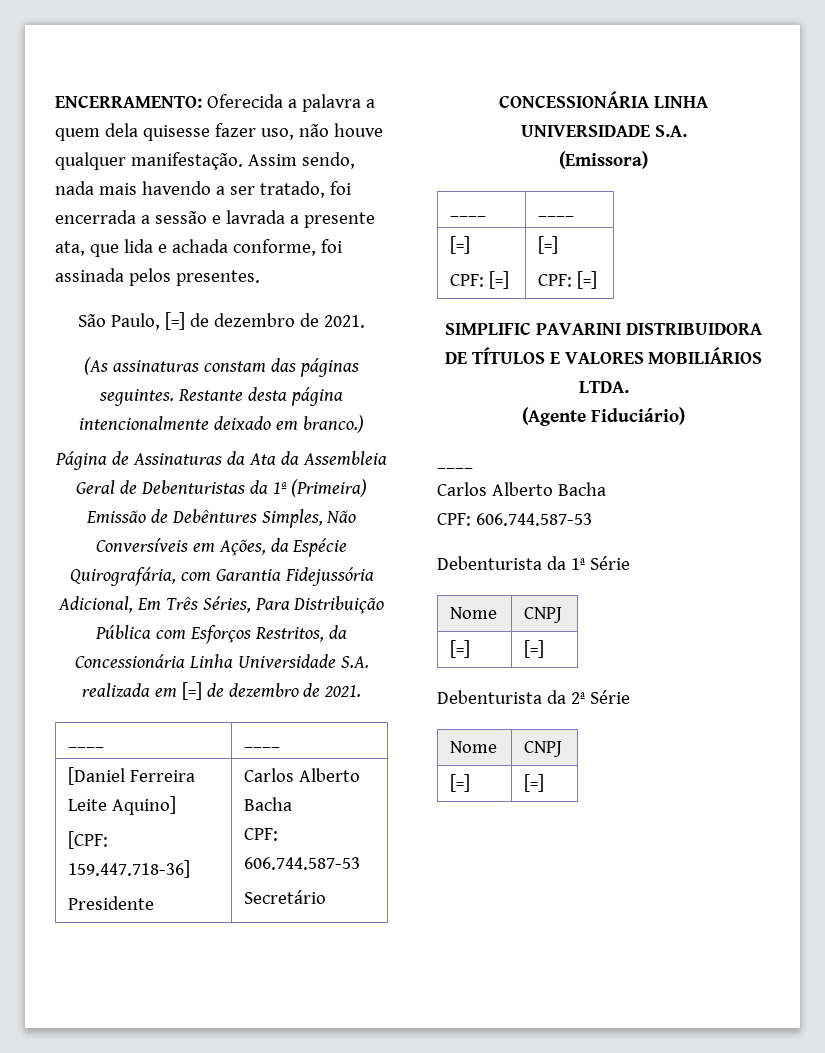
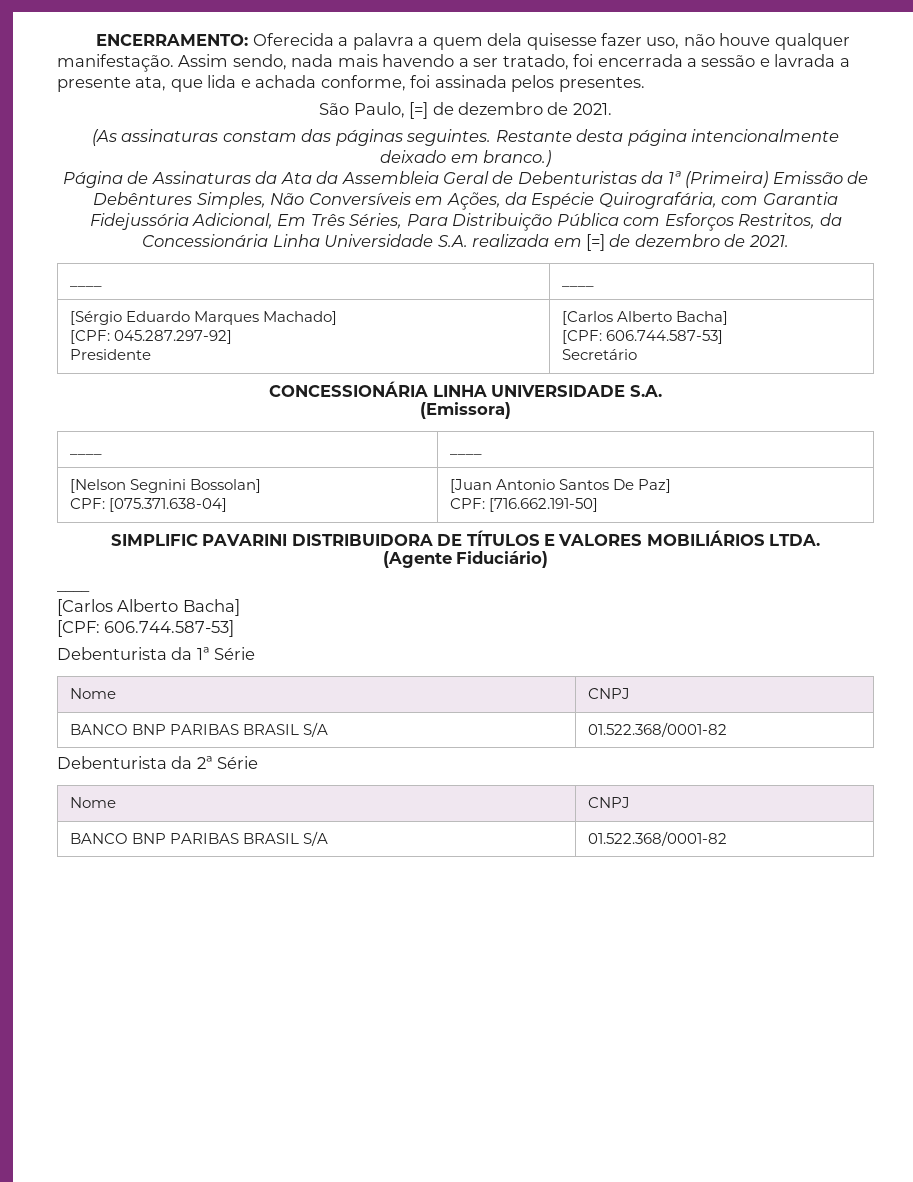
[68,767,196,785] [68,796,177,815] [68,831,109,849] [68,860,191,878] [Daniel Ferreira Leite Aquino] // [CPF: 159.447.718-36] -> [70,311,338,325] [70,330,233,344] [Sérgio Eduardo Marques Machado] // [CPF: 045.287.297-92]
[244,768,361,782] [244,797,293,811] [244,828,279,841] [244,857,361,870] Carlos Alberto Bacha // CPF: 606.744.587-53 -> [562,311,729,325] [562,330,724,344] [Carlos Alberto Bacha] // [CPF: 606.744.587-53]
[450,236,471,254] [450,271,510,289] [538,236,559,254] [538,271,598,289] [=] // CPF: [=] | [=] // CPF: [=] -> [70,479,262,493] [70,498,228,512] [450,479,672,493] [450,498,599,512] [Nelson Segnini Bossolan] // CPF: [075.371.638-04] | [Juan Antonio Santos De Paz] // CPF: [716.662.191-50]
[437,482,606,496] [437,513,592,526] Carlos Alberto Bacha // CPF: 606.744.587-53 -> [57,599,240,616] [57,620,235,637] [Carlos Alberto Bacha] // [CPF: 606.744.587-53]
[450,640,471,658] [524,640,545,658] [=] | [=] -> [70,722,329,737] [588,722,728,737] BANCO BNP PARIBAS BRASIL S/A | 01.522.368/0001-82
[450,774,471,792] [524,774,545,792] [=] | [=] -> [70,831,329,846] [588,831,728,846] BANCO BNP PARIBAS BRASIL S/A | 01.522.368/0001-82

